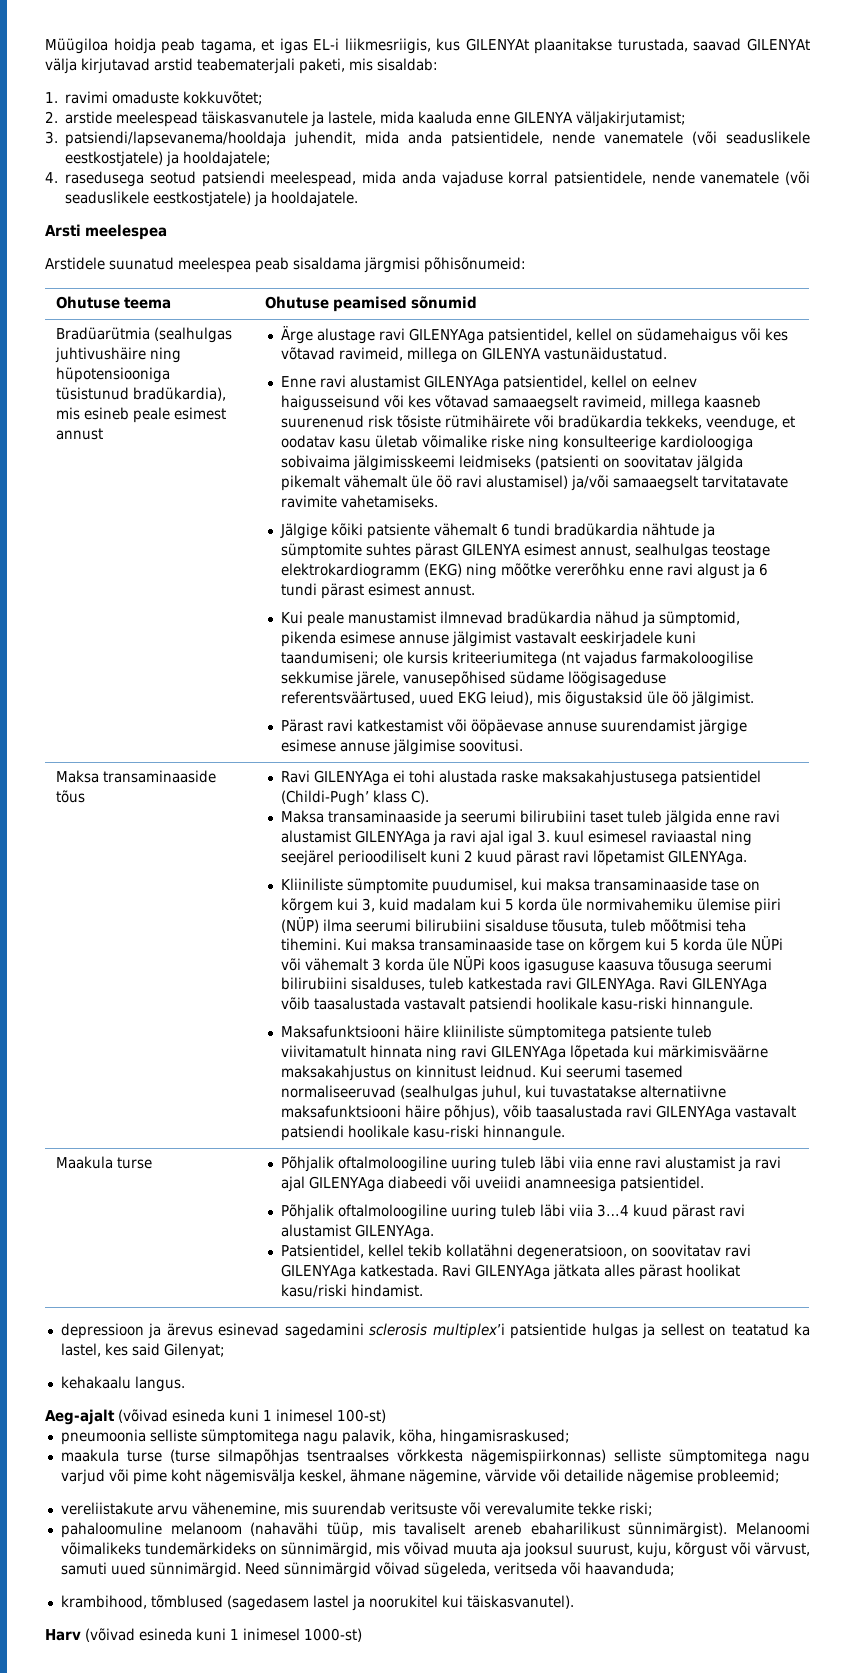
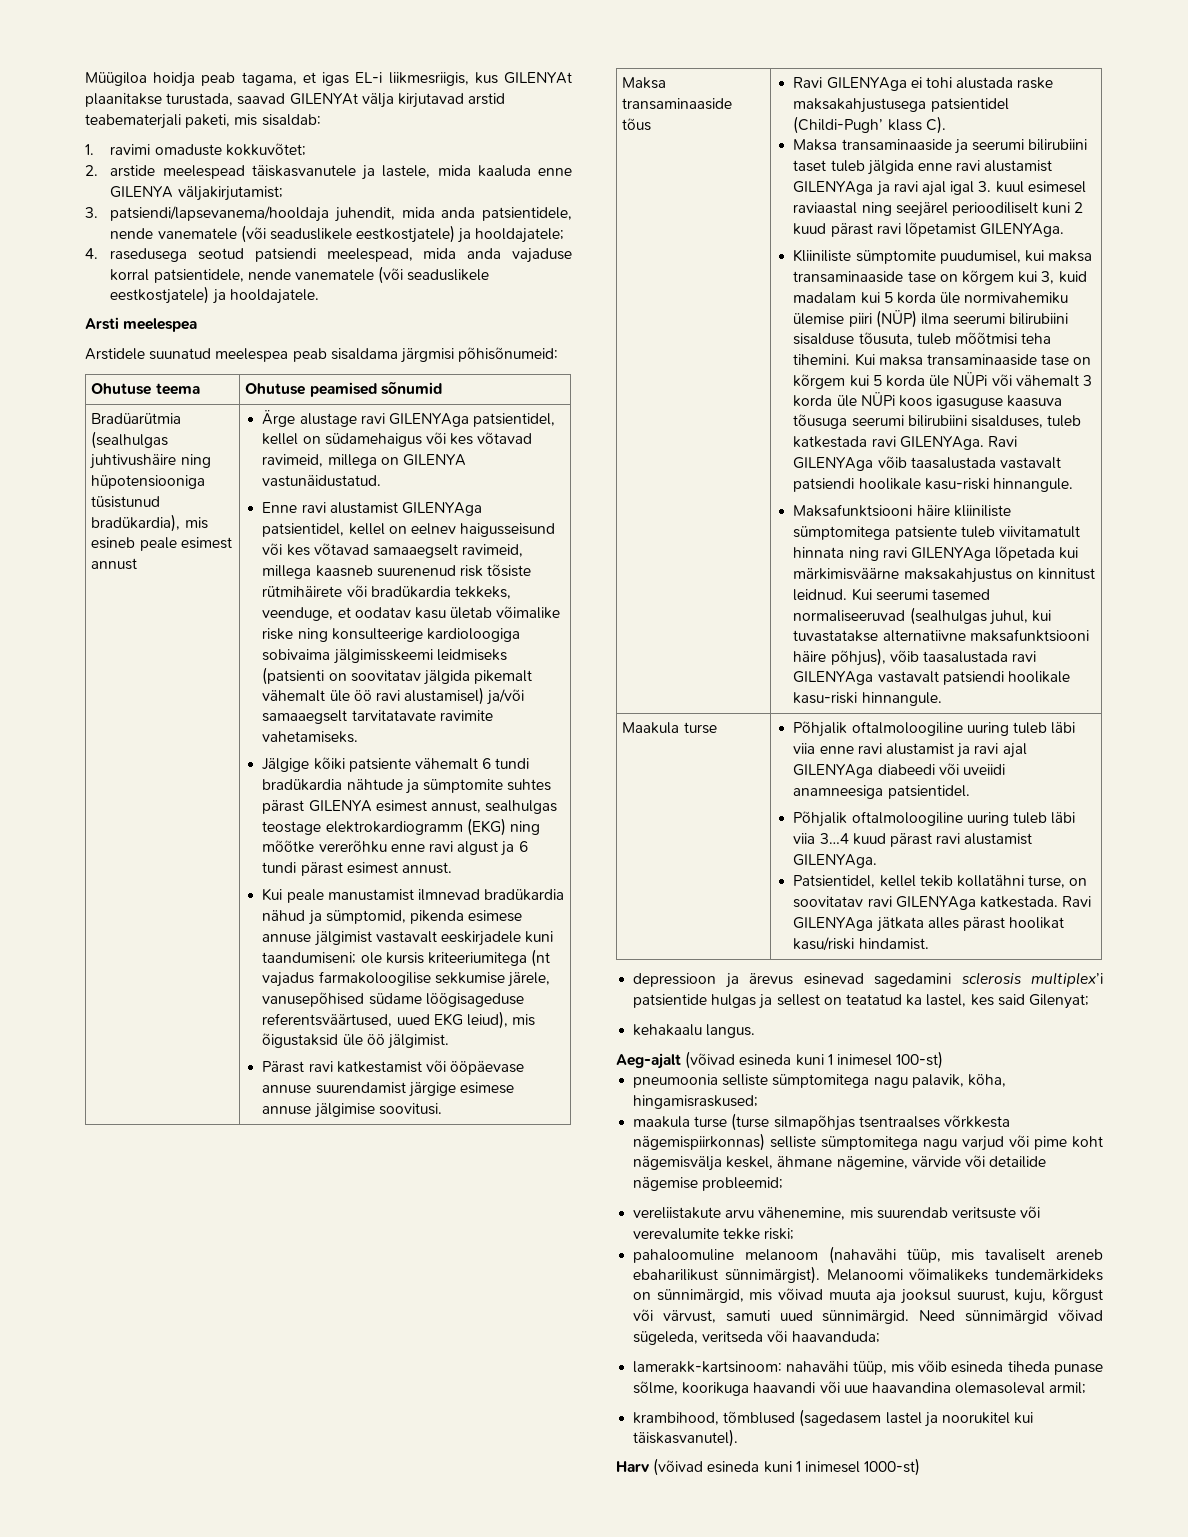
[517,1244,628,1260] degeneratsioon, -> [1028,875,1066,888] turse,
(675, 1569) none -> [633,1360,1103,1375] [633,1381,1087,1396] // lamerakk-kartsinoom: nahavähi tüüp, mis võib esineda tiheda punase sõlme, koorikuga haavandi või uue haavandina olemasoleval armil;

